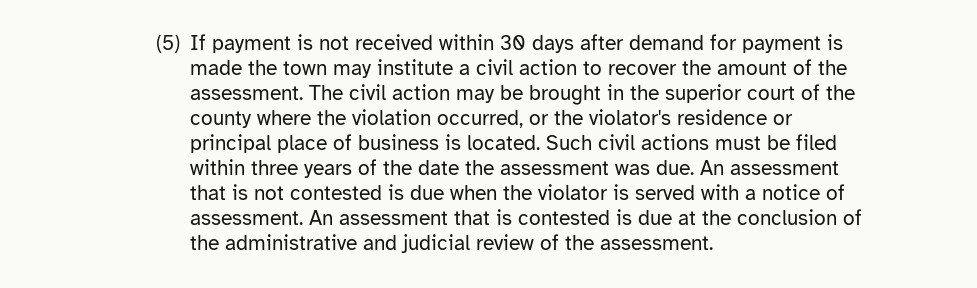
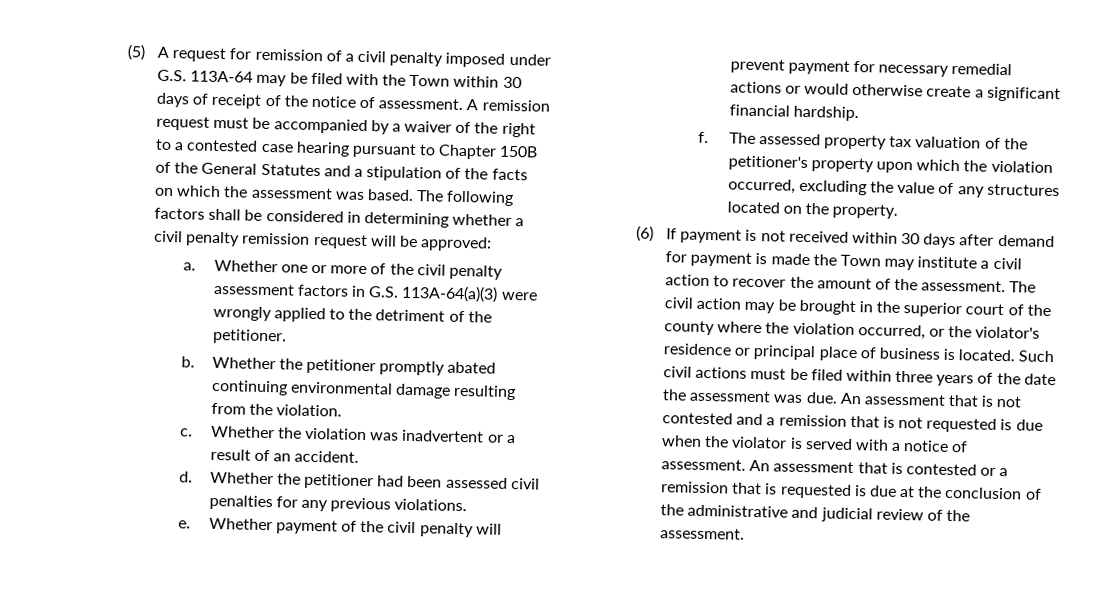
(180, 44) none -> [156,46,551,68] [156,69,522,89] [155,92,550,112] [155,115,536,138] [154,138,539,160] [154,161,528,182] [153,185,515,207] [153,207,525,228] [153,230,493,252] [183,259,503,280] [212,282,538,303] [212,305,492,323] [211,328,287,345] [181,356,497,376] [210,379,517,401] [210,402,342,417] [180,425,516,444] [209,448,360,463] [179,471,540,490] [208,494,468,513] [178,517,502,538] [729,58,1013,77] [729,81,1061,103] [728,104,859,122] [698,131,1028,150] [727,155,1053,174] [727,178,1060,198] [726,201,899,219] [635,225,654,242] A request for remission of a civil penalty imposed under G.S. 113A-64 may be filed with the Town within 30 days of receipt of the notice of assessment. A remission request must be accompanied by a waiver of the right to a contested case hearing pursuant to Chapter 150B of the General Statutes and a stipulation of the facts on which the assessment was based. The following factors shall be considered in determining whether a civil penalty remission request will be approved: // a. Whether one or more of the civil penalty assessment factors in G.S. 113A-64(a)(3) were wrongly applied to the detriment of the petitioner. // b. Whether the petitioner promptly abated continuing environmental damage resulting from the violation. // c. Whether the violation was inadvertent or a result of an accident. // d. Whether the petitioner had been assessed civil penalties for any previous violations. // e. Whether payment of the civil penalty will prevent payment for necessary remedial actions or would otherwise create a significant financial hardship. // f. The assessed property tax valuation of the petitioner's property upon which the violation occurred, excluding the value of any structures located on the property. // (6)
[283,61,328,75] town -> [839,254,881,267] Town
(383, 192) none -> [736,413,998,433] and a remission that is not requested
(611, 217) none -> [980,467,1009,477] [660,481,852,499] or a remission that is requested

